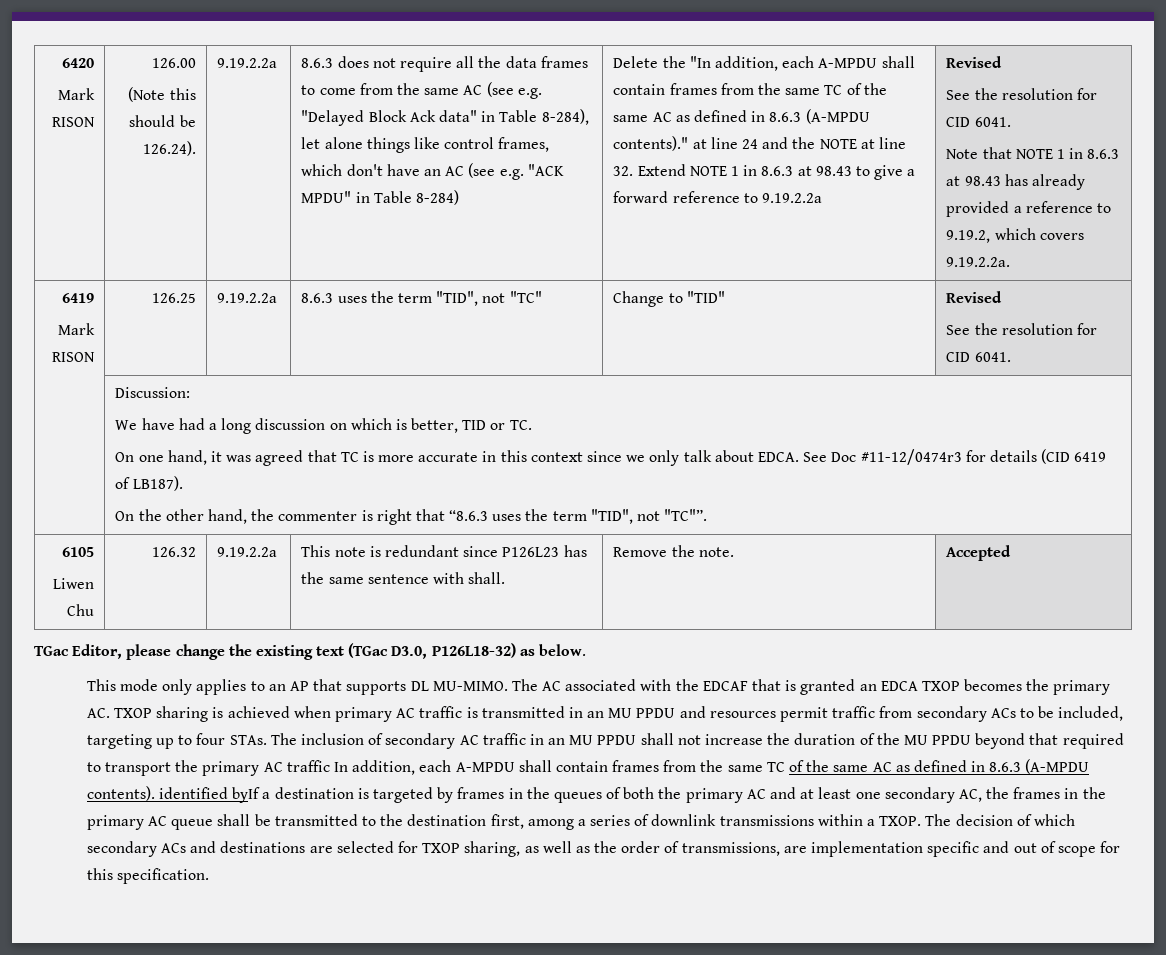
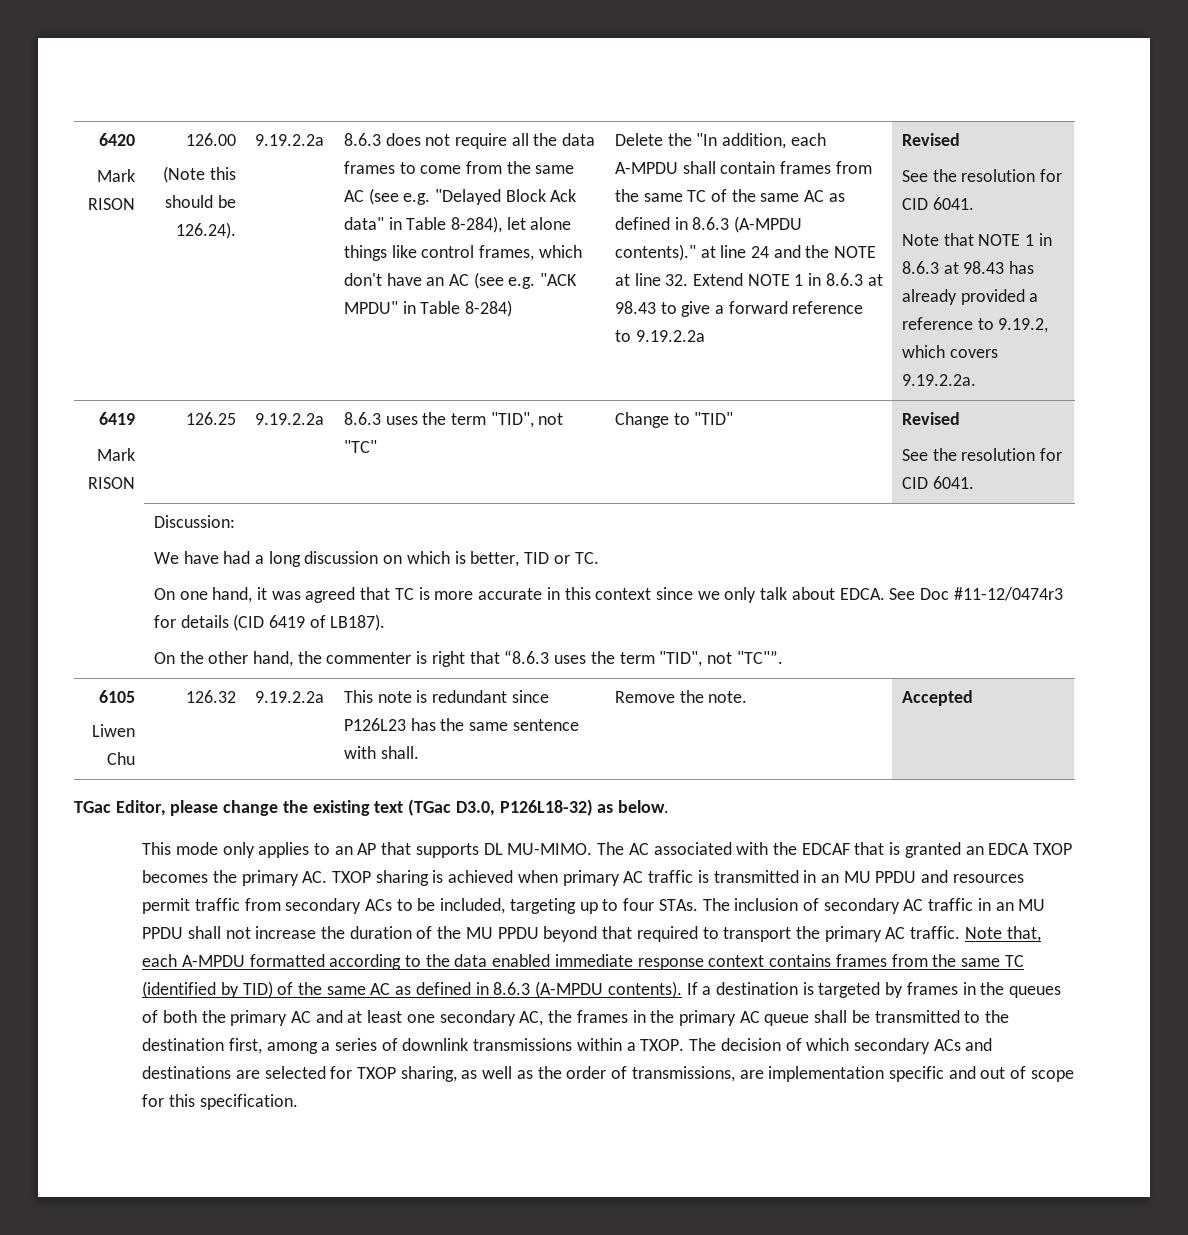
[286,760,785,775] traffic In addition, each A-MPDU shall contain frames from the same TC -> [910,926,1041,942] [142,954,1024,970] [142,981,273,998] traffic. Note that, each A-MPDU formatted according to the data enabled immediate response context contains frames from the same TC (identified by TID)
[159,787,261,803] identified byIf -> [686,982,698,995] If

